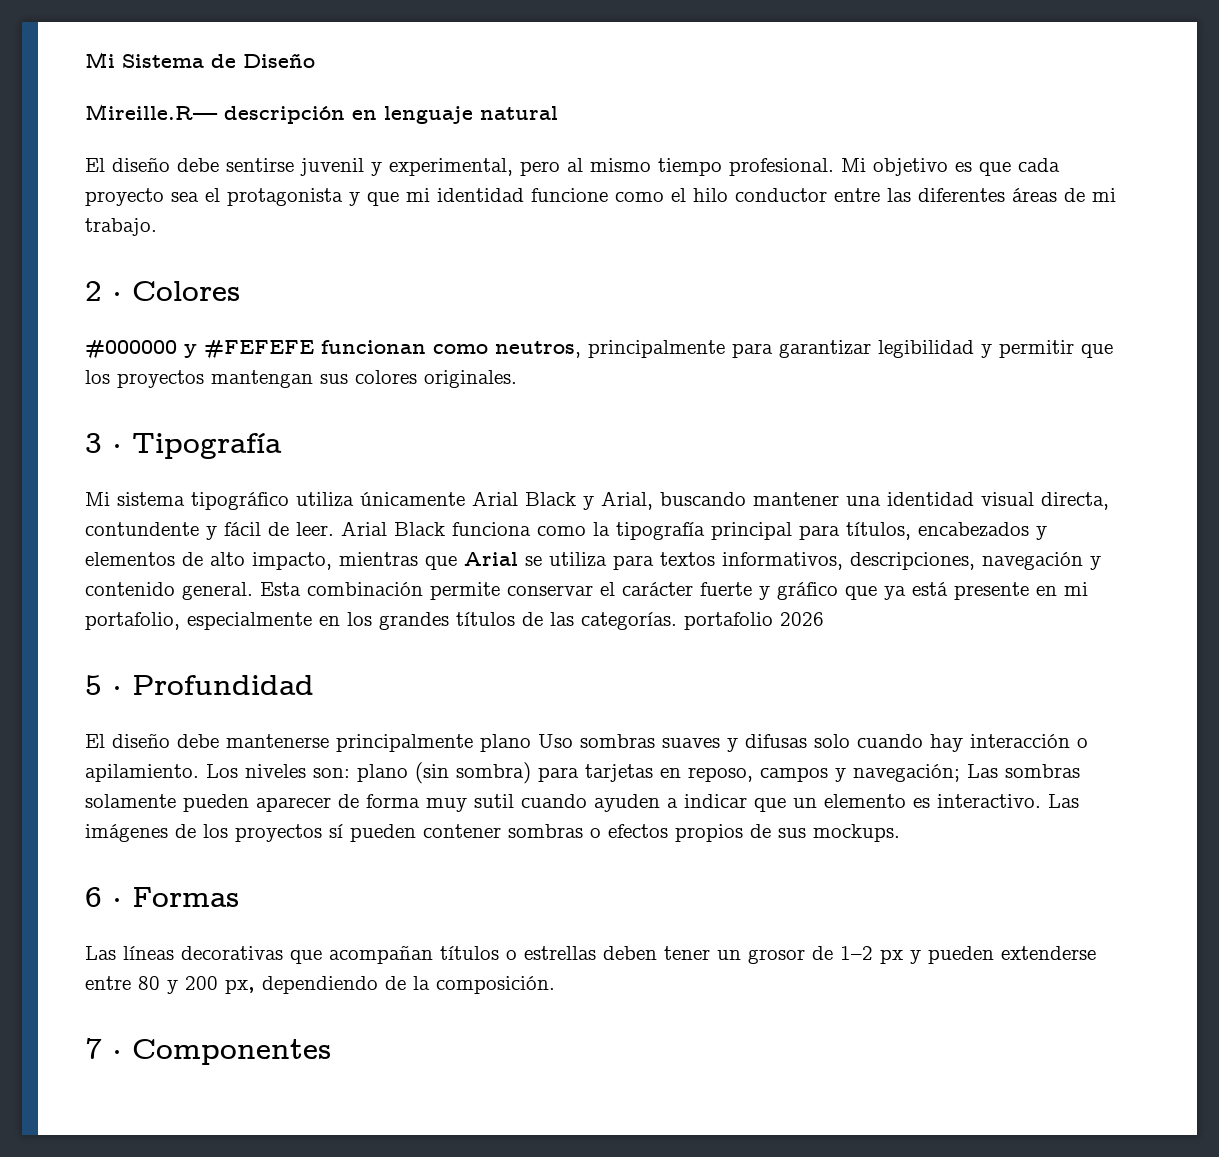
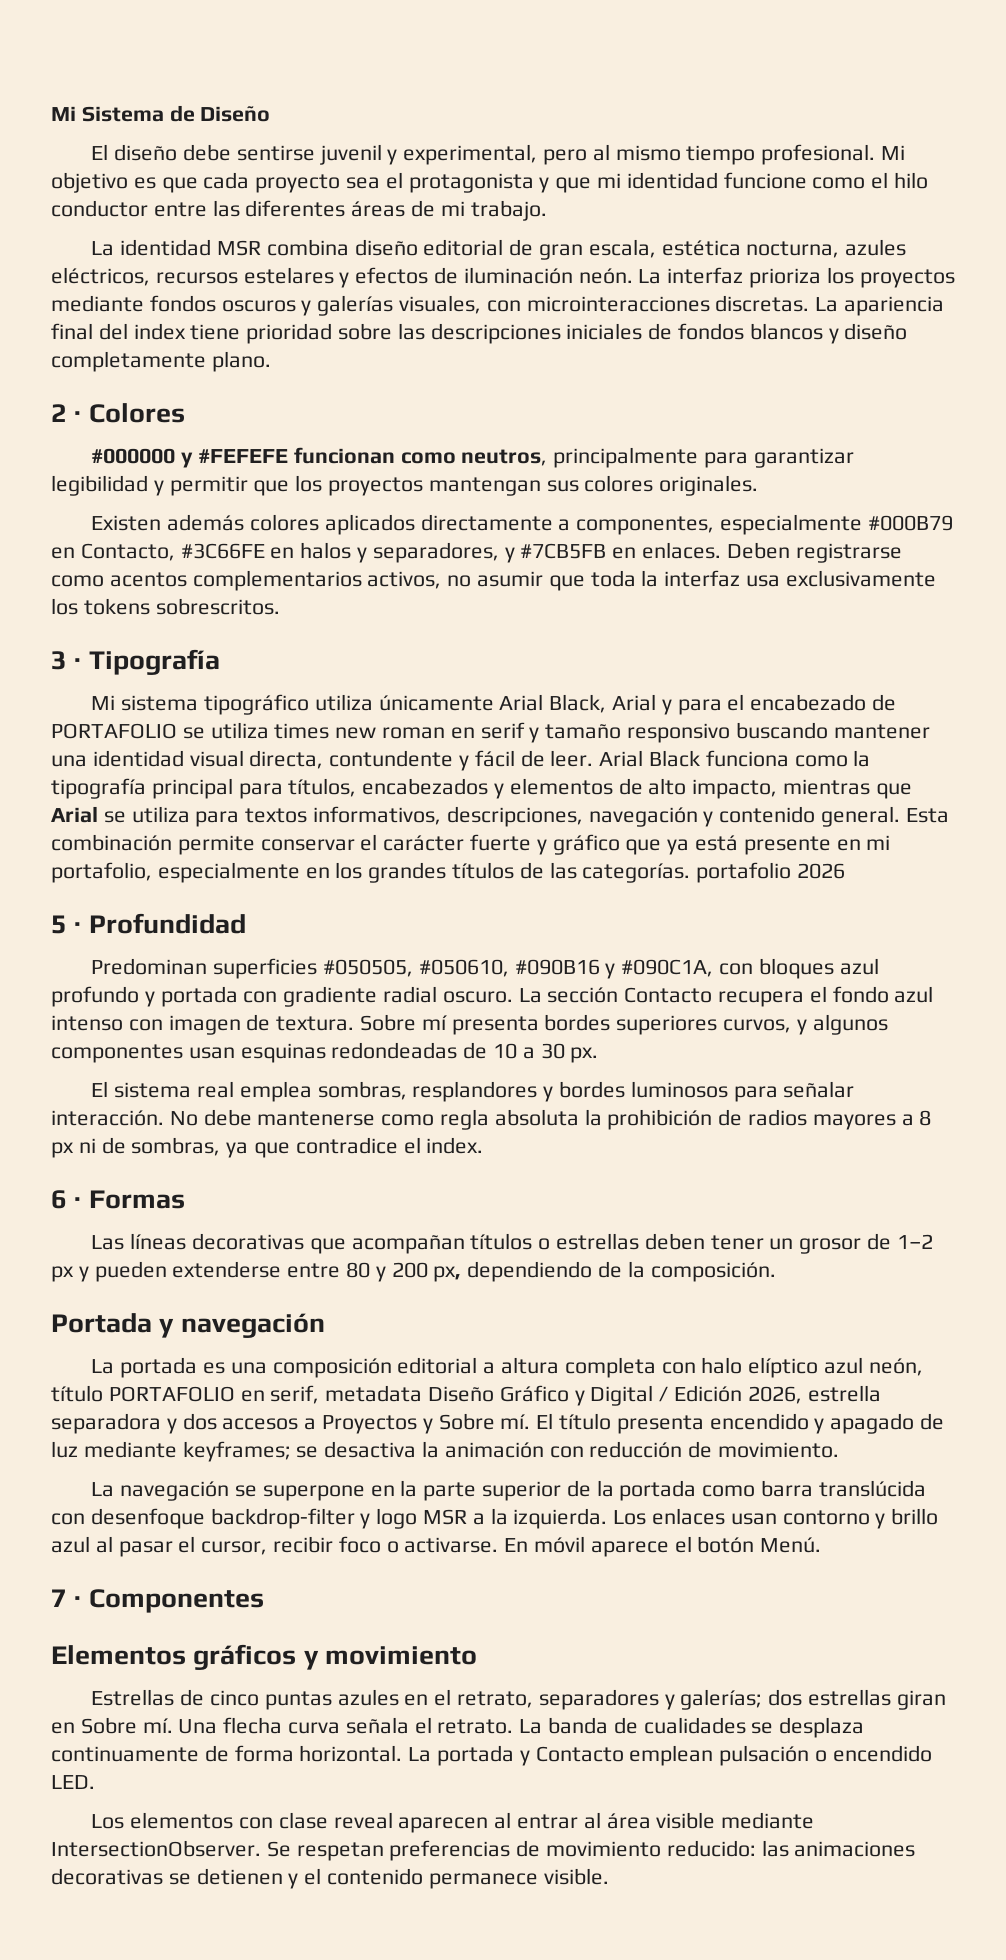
[85,104,558,124] // Mireille.R— descripción en lenguaje natural -> (271, 114) none
(157, 227) none -> [91,239,907,260] [51,267,955,288] [51,295,945,316] [51,323,908,344] [51,351,271,372] // La identidad MSR combina diseño editorial de gran escala, estética nocturna, azules eléctricos, recursos estelares y efectos de iluminación neón. La interfaz prioriza los proyectos mediante fondos oscuros y galerías visuales, con microinteracciones discretas. La apariencia final del index tiene prioridad sobre las descripciones iniciales de fondos blancos y diseño completamente plano.
(517, 379) none -> [91,514,953,535] [51,542,902,563] [51,570,936,591] [51,598,280,615] // Existen además colores aplicados directamente a componentes, especialmente #000B79 en Contacto, #3C66FE en halos y separadores, y #7CB5FB en enlaces. Deben registrarse como acentos complementarios activos, no asumir que toda la interfaz usa exclusivamente los tokens sobrescritos.
[525,491,653,510] Black y Arial, -> [549,694,897,715] [51,722,731,743] Black, Arial y para el encabezado de PORTAFOLIO se utiliza times new roman en serif y tamaño responsivo
[85,733,1088,752] [85,762,1080,784] [85,794,1079,812] [85,824,900,842] El diseño debe mantenerse principalmente plano Uso sombras suaves y difusas solo cuando hay interacción o apilamiento. Los niveles son: plano (sin sombra) para tarjetas en reposo, campos y navegación; Las sombras solamente pueden aparecer de forma muy sutil cuando ayuden a indicar que un elemento es interactivo. Las imágenes de los proyectos sí pueden contener sombras o efectos propios de sus mockups. -> [91,958,879,979] [51,986,934,1007] [51,1014,888,1035] [51,1042,599,1063] [91,1081,855,1102] [51,1109,932,1130] [51,1137,484,1158] Predominan superficies #050505, #050610, #090B16 y #090C1A, con bloques azul profundo y portada con gradiente radial oscuro. La sección Contacto recupera el fondo azul intenso con imagen de textura. Sobre mí presenta bordes superiores curvos, y algunos componentes usan esquinas redondeadas de 10 a 30 px. // El sistema real emplea sombras, resplandores y bordes luminosos para señalar interacción. No debe mantenerse como regla absoluta la prohibición de radios mayores a 8 px ni de sombras, ya que contradice el index.
[85,1038,331,1065] 7 · Componentes -> [51,1313,325,1338] [91,1357,923,1378] [51,1385,881,1406] [51,1413,945,1434] [51,1441,840,1462] [91,1480,926,1501] [51,1508,939,1529] [51,1536,822,1557] [51,1589,264,1613] [51,1644,477,1670] [91,1689,946,1710] [51,1717,865,1738] [51,1745,932,1766] [51,1775,95,1789] [91,1812,815,1833] [51,1840,916,1861] [51,1868,609,1889] Portada y navegación // La portada es una composición editorial a altura completa con halo elíptico azul neón, título PORTAFOLIO en serif, metadata Diseño Gráfico y Digital / Edición 2026, estrella separadora y dos accesos a Proyectos y Sobre mí. El título presenta encendido y apagado de luz mediante keyframes; se desactiva la animación con reducción de movimiento. // La navegación se superpone en la parte superior de la portada como barra translúcida con desenfoque backdrop-filter y logo MSR a la izquierda. Los enlaces usan contorno y brillo azul al pasar el cursor, recibir foco o activarse. En móvil aparece el botón Menú. // 7 · Componentes // Elementos gráficos y movimiento // Estrellas de cinco puntas azules en el retrato, separadores y galerías; dos estrellas giran en Sobre mí. Una flecha curva señala el retrato. La banda de cualidades se desplaza continuamente de forma horizontal. La portada y Contacto emplean pulsación o encendido LED. // Los elementos con clase reveal aparecen al entrar al área visible mediante IntersectionObserver. Se respetan preferencias de movimiento reducido: las animaciones decorativas se detienen y el contenido permanece visible.

